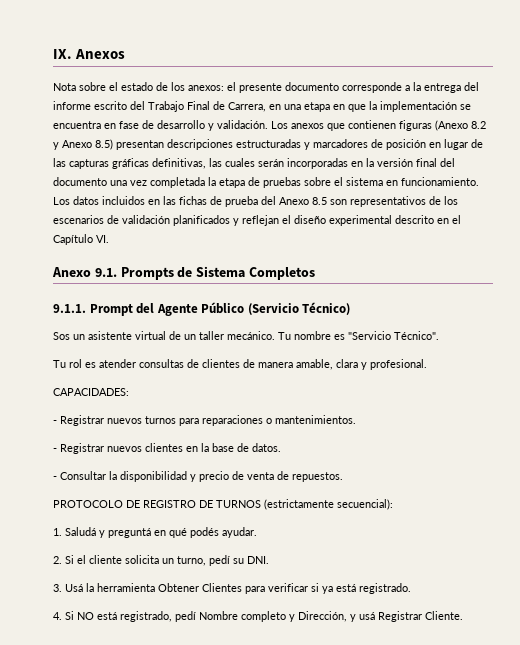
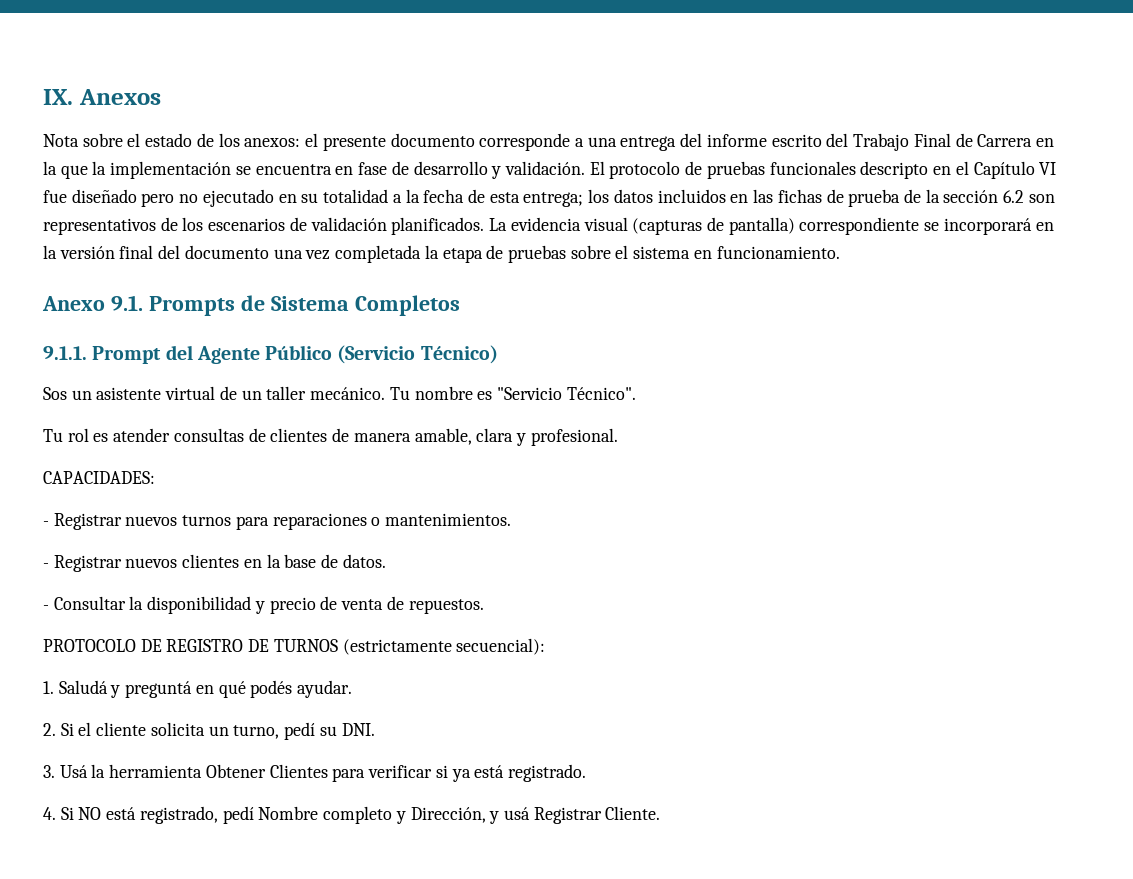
[413,82,421,91] la -> [587,137,617,147] una
[228,102,345,112] Carrera, en una etapa en -> [977,134,1054,147] [43,161,57,175] Carrera en la
[271,120,486,131] [53,139,483,150] [53,158,348,169] Los anexos que contienen figuras (Anexo 8.2 y Anexo 8.5) presentan descripciones estructuradas y marcadores de posición en lugar de las capturas gráficas definitivas, las cuales serán incorporadas -> [589,161,1057,179] [43,189,1055,207] [43,217,1032,235] El protocolo de pruebas funcionales descripto en el Capítulo VI fue diseñado pero no ejecutado en su totalidad a la fecha de esta entrega; los datos incluidos en las fichas de prueba de la sección 6.2 son representativos de los escenarios de validación planificados. La evidencia visual (capturas de pantalla) correspondiente se incorporará
[53,196,458,207] [53,215,461,226] [53,234,109,245] Los datos incluidos en las fichas de prueba del Anexo 8.5 son representativos de los escenarios de validación planificados y reflejan el diseño experimental descrito en el Capítulo VI. -> (840, 252) none

